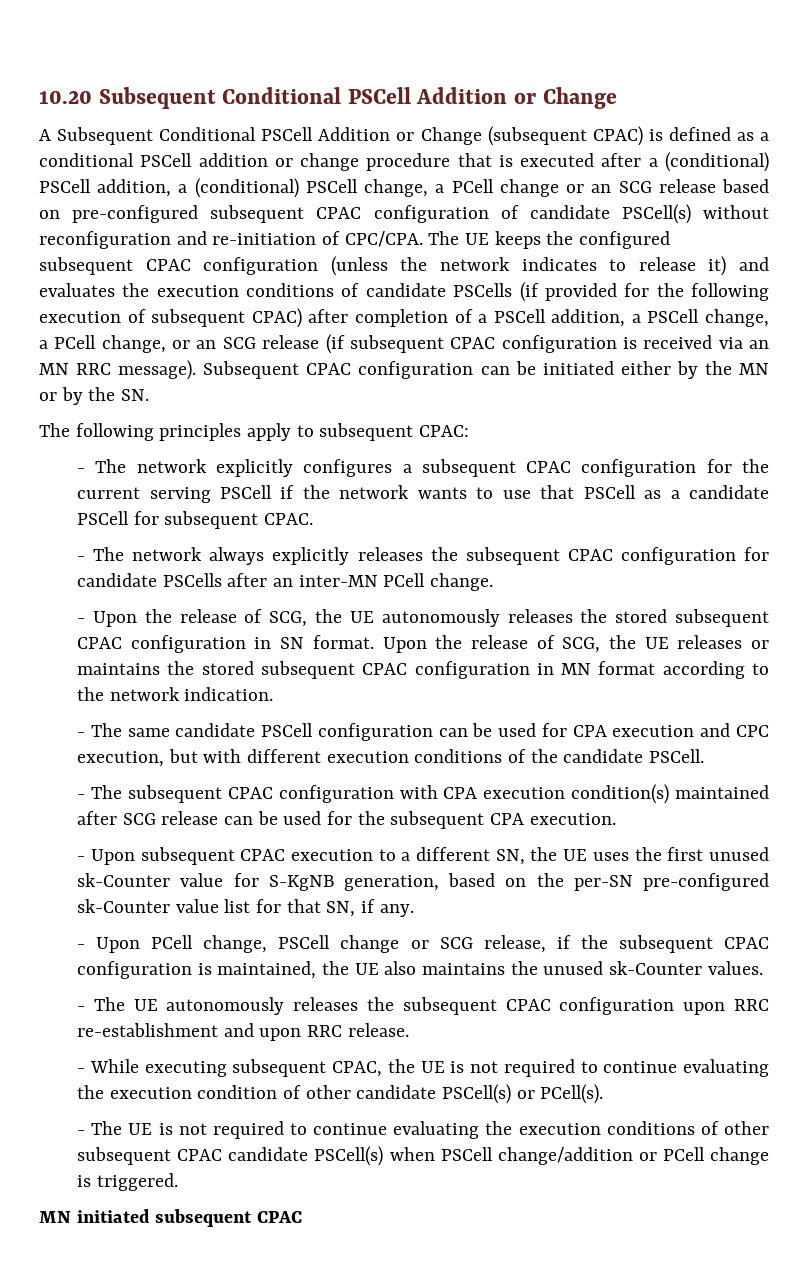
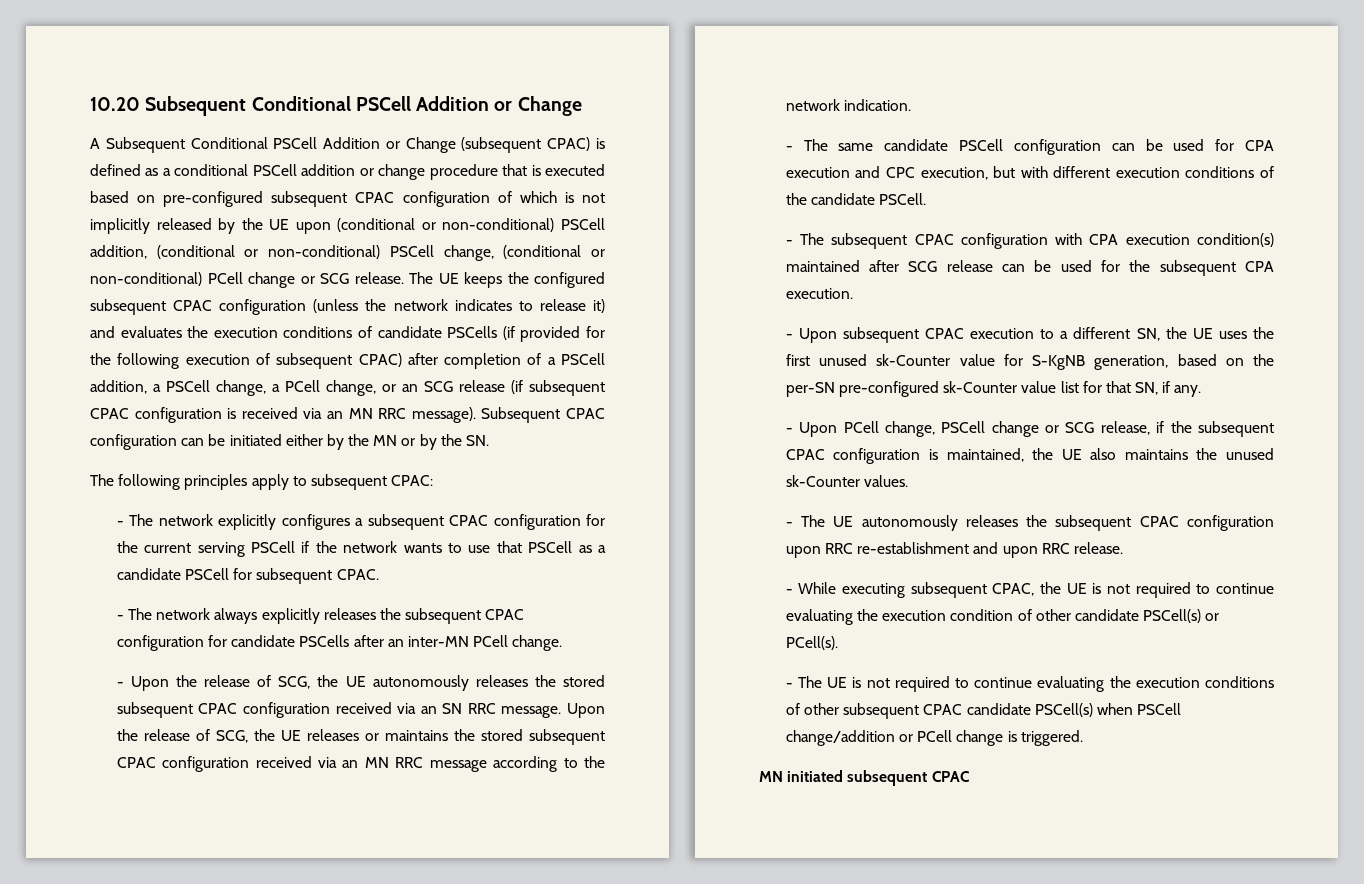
[601,152,769,172] [39,178,716,198] after a (conditional) PSCell addition, a (conditional) PSCell change, a PCell change or an SCG release -> (605, 170) none
[529,204,769,224] [39,231,423,249] candidate PSCell(s) without reconfiguration and re-initiation of CPC/CPA. -> [519,191,605,203] [90,218,605,234] [90,245,605,261] [90,272,404,288] which is not implicitly released by the UE upon (conditional or non-conditional) PSCell addition, (conditional or non-conditional) PSCell change, (conditional or non-conditional) PCell change or SCG release.
[254,635,374,649] in SN format. -> [335,702,562,718] received via an SN RRC message.
[536,661,656,675] in MN format -> [255,756,487,772] received via an MN RRC message

